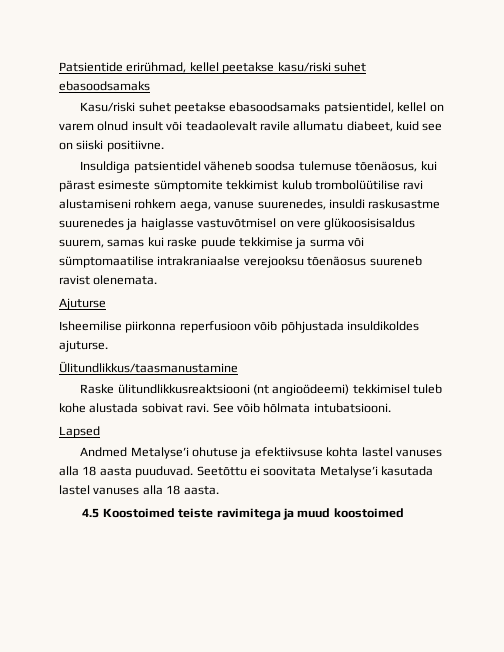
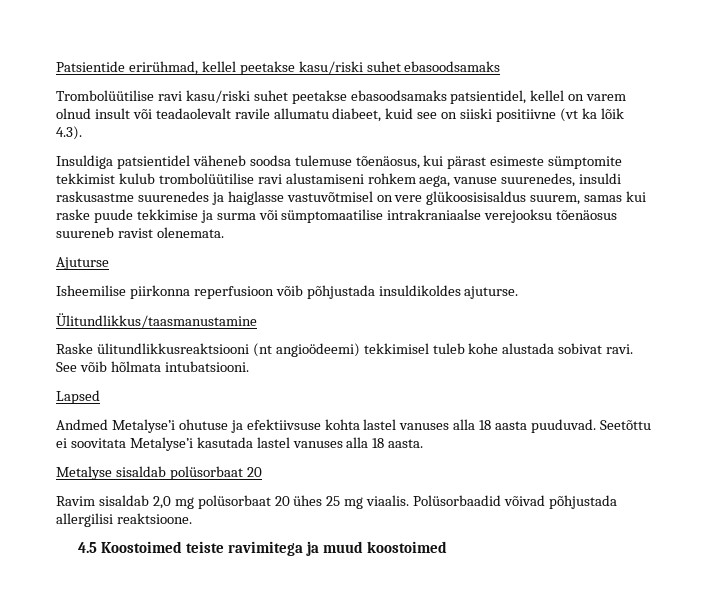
[80,102,136,112] Kasu/riski -> [56,90,250,103] Trombolüütilise ravi kasu/riski
[106,140,164,152] positiivne. -> [496,108,624,122] [56,126,82,140] positiivne (vt ka lõik 4.3).
(219, 490) none -> [56,466,262,480] [56,495,617,509] [56,513,192,527] // Metalyse sisaldab polüsorbaat 20 // Ravim sisaldab 2,0 mg polüsorbaat 20 ühes 25 mg viaalis. Polüsorbaadid võivad põhjustada allergilisi reaktsioone.

